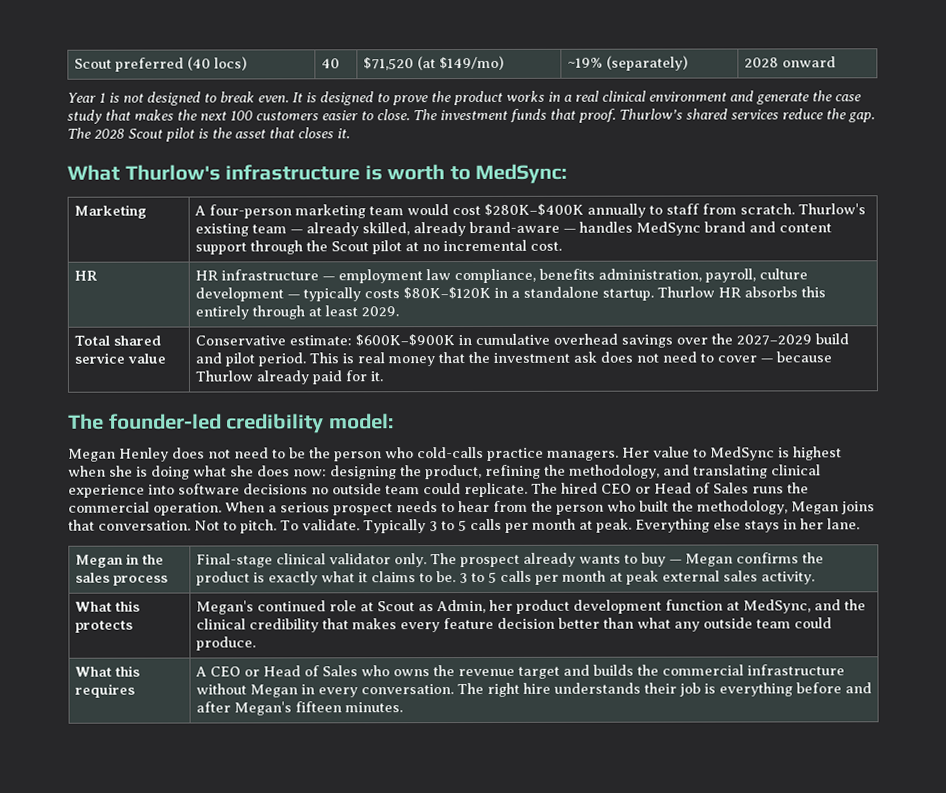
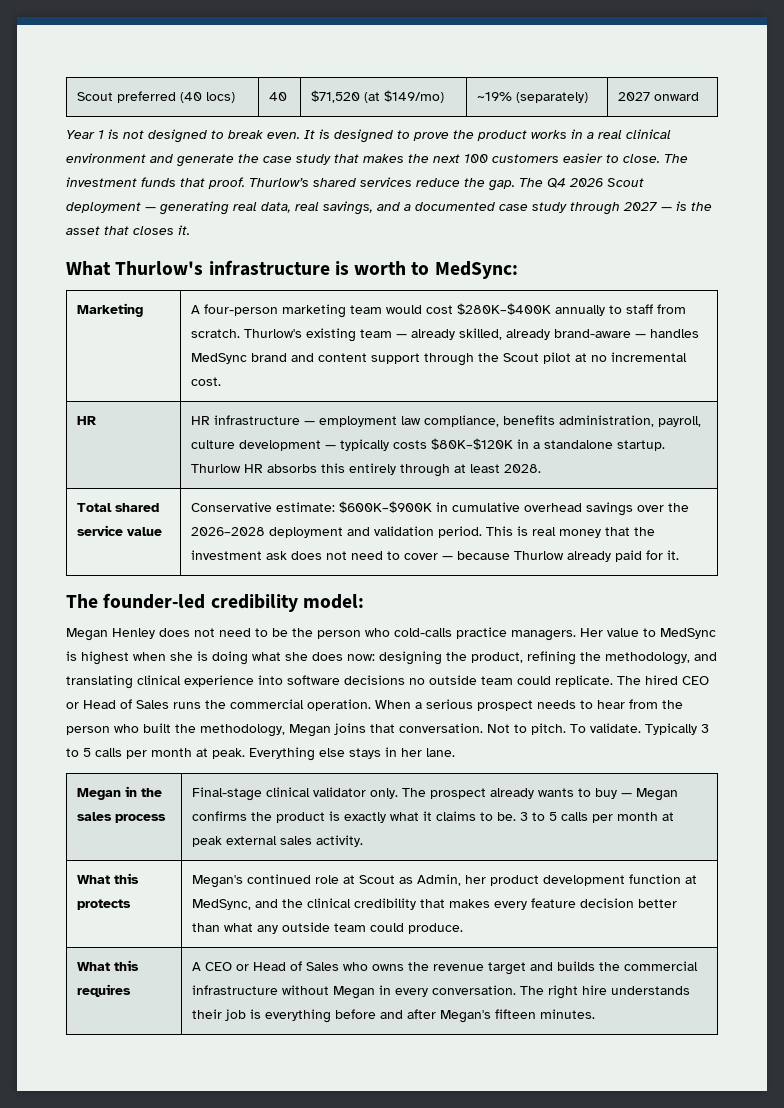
[743,57,779,68] 2028 -> [617,92,650,101] 2027
[94,127,195,142] 2028 Scout pilot -> [547,178,644,188] [66,201,672,215] Q4 2026 Scout deployment — generating real data, real savings, and a documented case study through 2027 —
[360,306,399,317] 2029. -> [503,464,541,473] 2028.
[735,333,849,346] [194,352,255,367] 2027–2029 build and pilot -> [190,526,434,538] 2026–2028 deployment and validation

